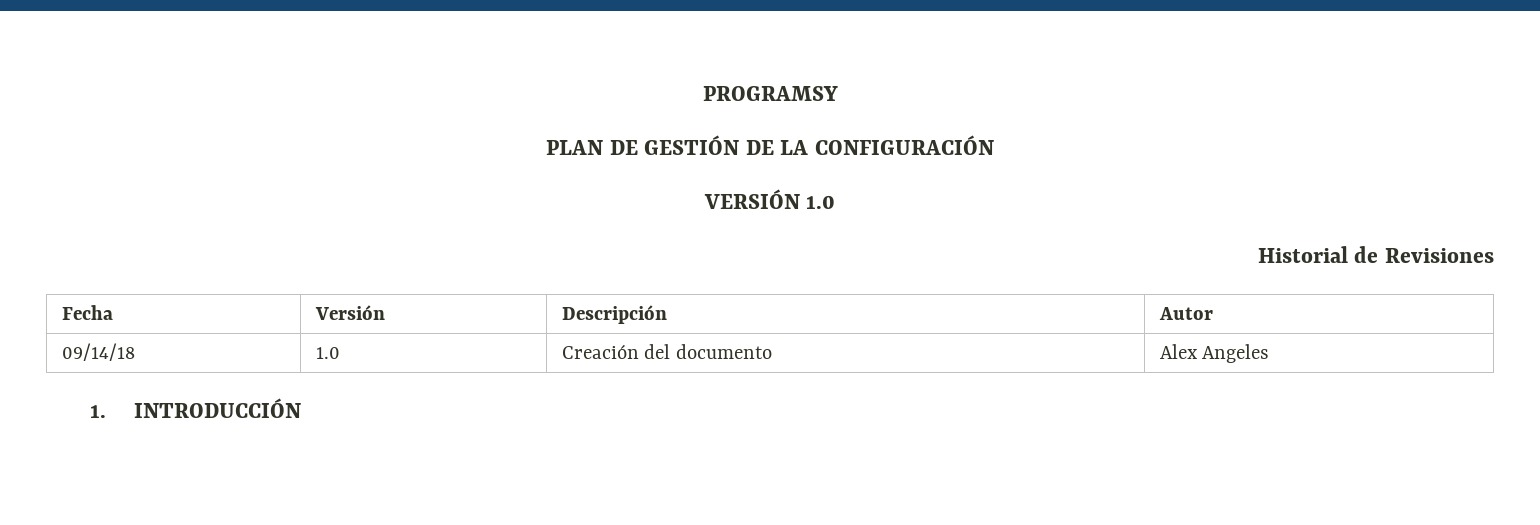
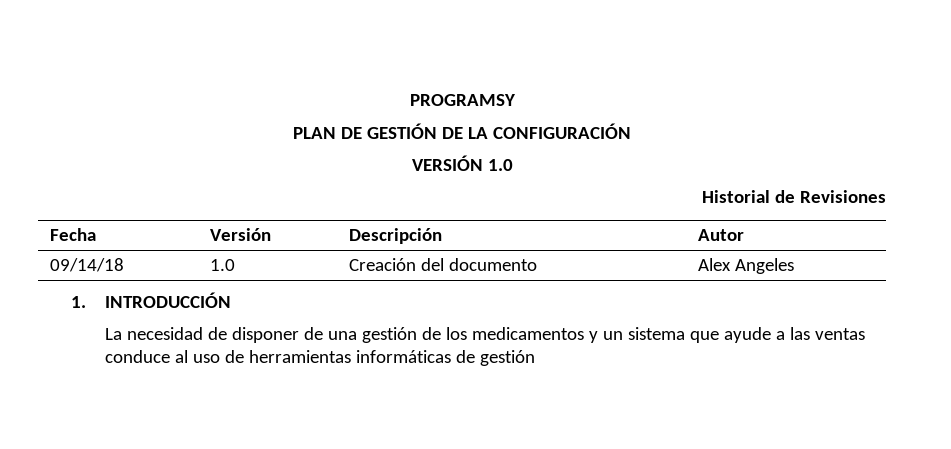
(302, 408) none -> [104,327,865,343] [104,350,535,366] // La necesidad de disponer de una gestión de los medicamentos y un sistema que ayude a las ventas conduce al uso de herramientas informáticas de gestión

